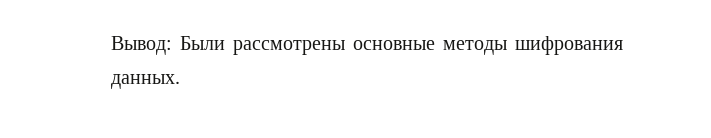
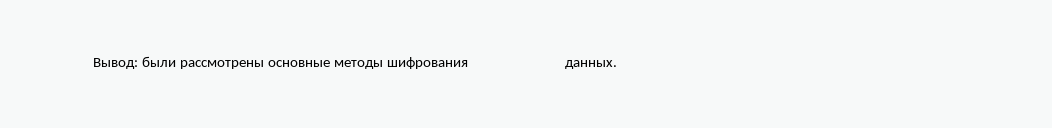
[179,36,225,50] Были -> [141,56,176,67] были

